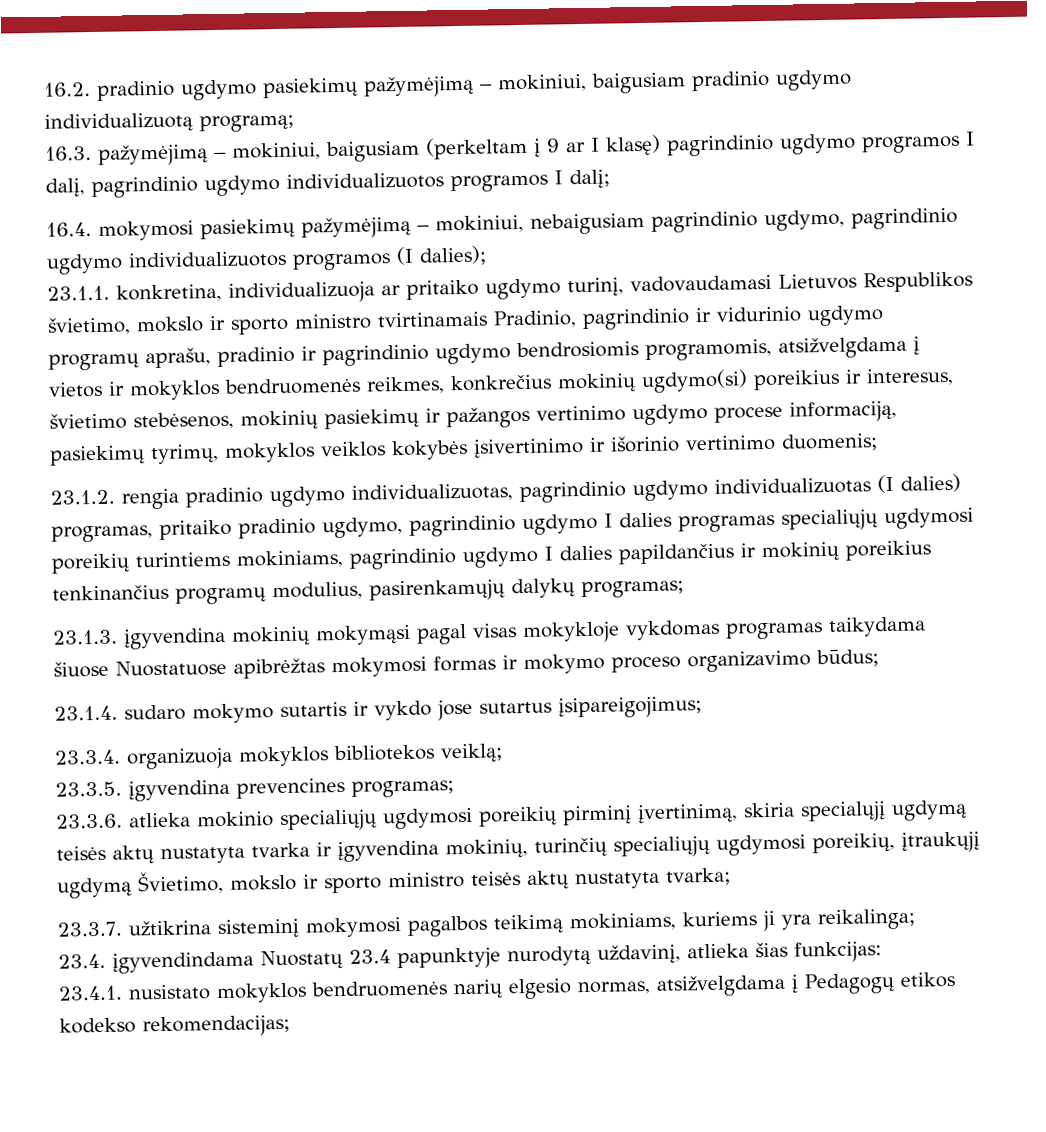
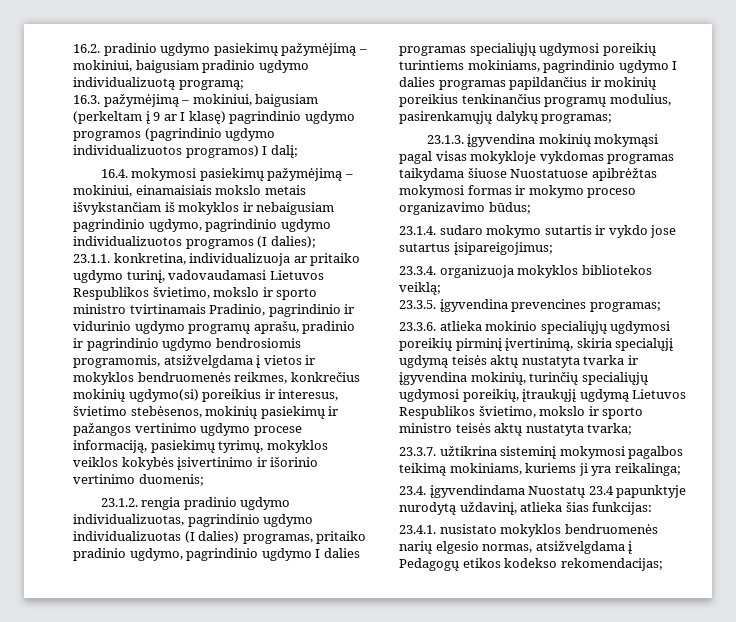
[965,131,975,146] [45,172,548,199] I dalį, pagrindinio ugdymo individualizuotos programos -> [144,128,276,141] [73,145,259,158] (pagrindinio ugdymo individualizuotos programos)
(524, 224) none -> [135,185,306,195] [73,202,253,215] einamaisiais mokslo metais išvykstančiam iš mokyklos ir
(612, 553) none -> [438,80,506,90] programas
[137,870,224,895] Švietimo, -> [632,389,687,399] [399,406,536,419] Lietuvos Respublikos švietimo,

